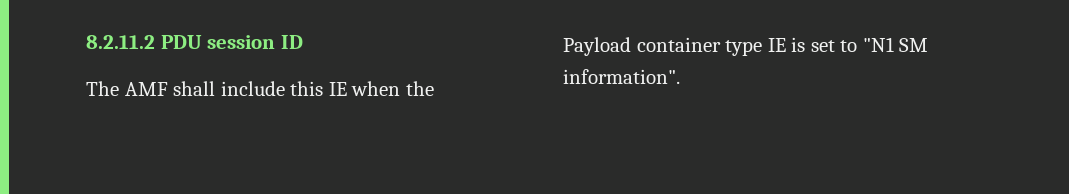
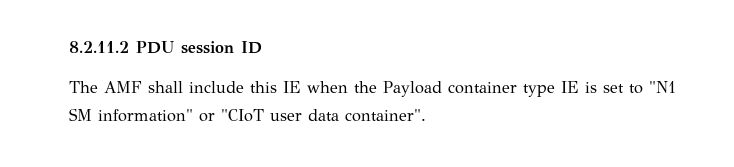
[563,69,680,84] information". -> [98,109,426,122] information" or "CIoT user data container".

